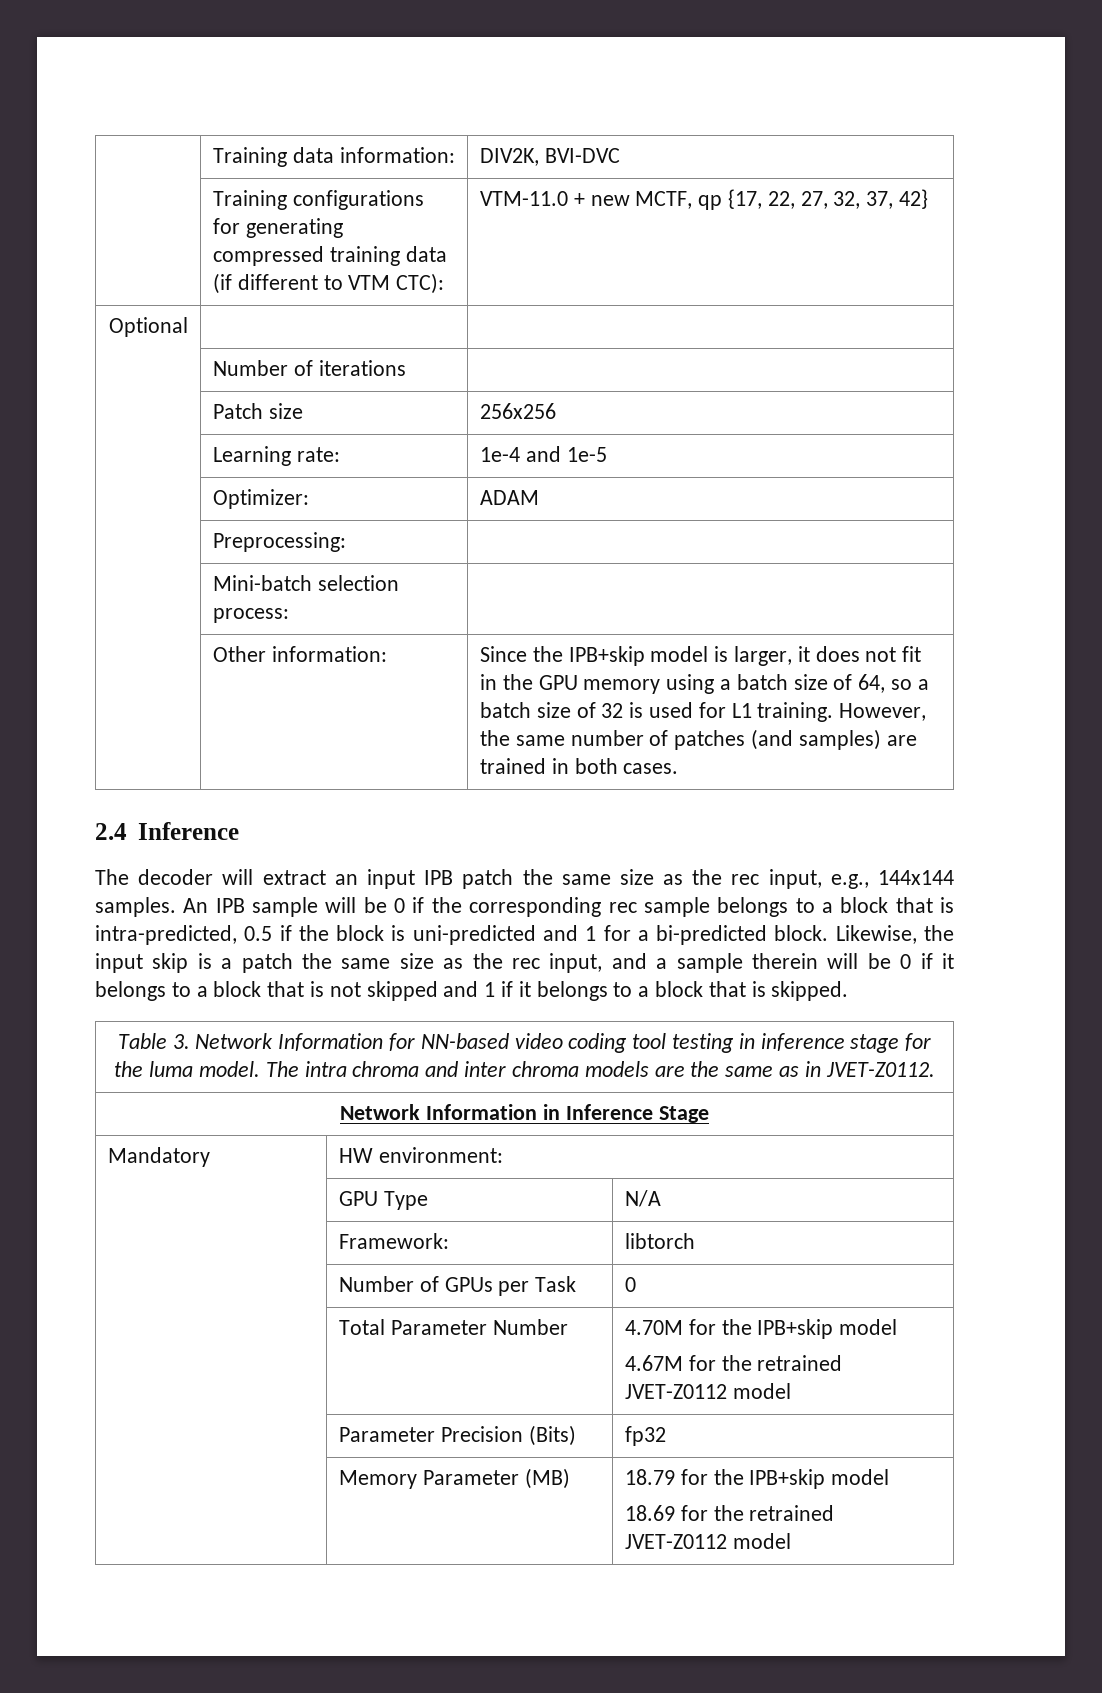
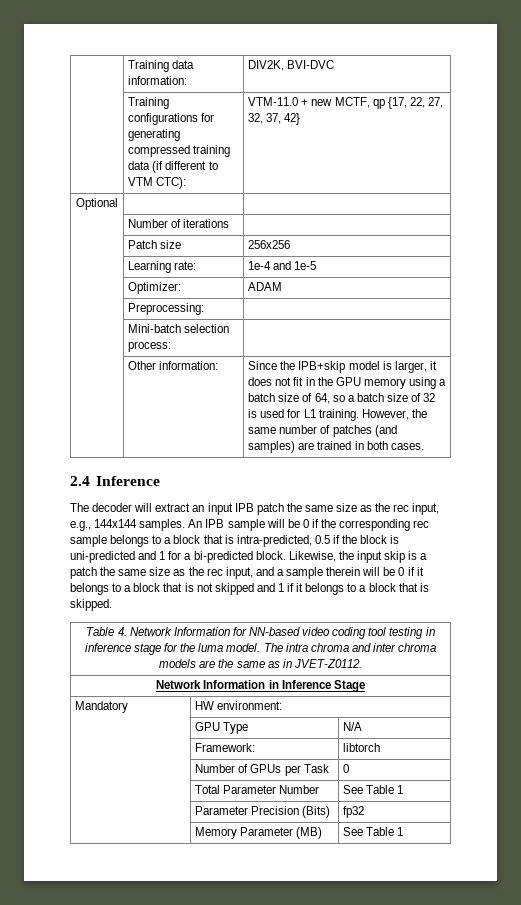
[172,1034,190,1049] 3. -> [117,627,127,636] 4.
[624,1319,898,1339] [624,1355,843,1371] [624,1383,791,1399] 4.70M for the IPB+skip model // 4.67M for the retrained JVET-Z0112 model -> [343,785,404,794] See Table 1
[624,1469,890,1489] [624,1505,835,1521] [624,1533,791,1549] 18.79 for the IPB+skip model // 18.69 for the retrained JVET-Z0112 model -> [343,827,404,836] See Table 1

